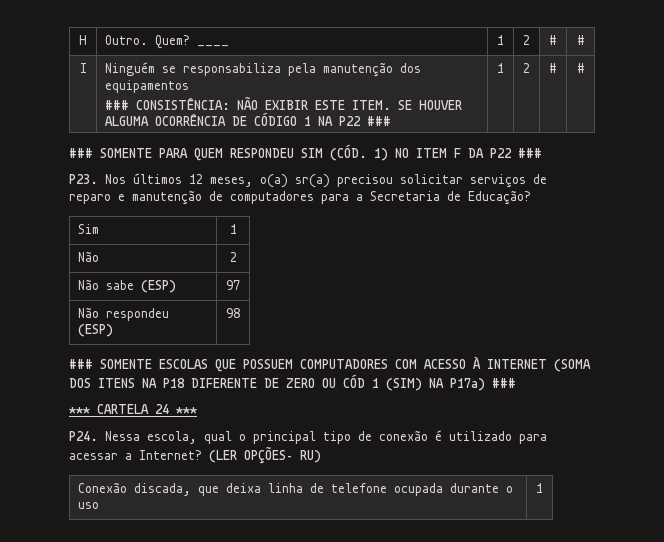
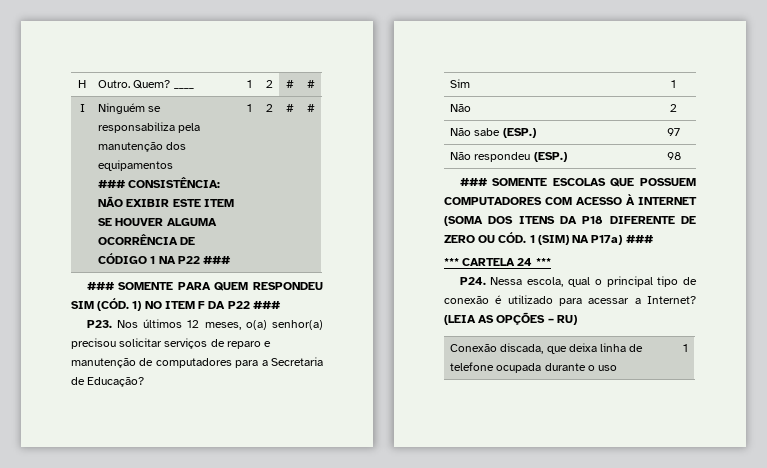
[352,100,392,110] ITEM. -> [203,199,234,207] ITEM
[295,174,330,188] sr(a) -> [272,320,323,330] senhor(a)
[141,280,177,293] (ESP) -> [502,128,536,138] (ESP.)
[78,324,114,337] (ESP) -> [533,152,567,162] (ESP.)
[142,378,157,388] NA -> [560,216,577,224] DA
[343,374,365,388] CÓD -> [498,232,527,243] CÓD.
[209,446,293,464] (LER OPÇÕES– -> [444,312,554,325] (LEIA AS OPÇÕES –

